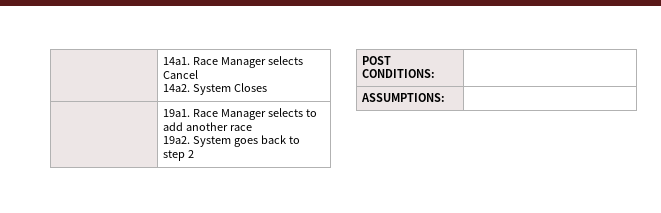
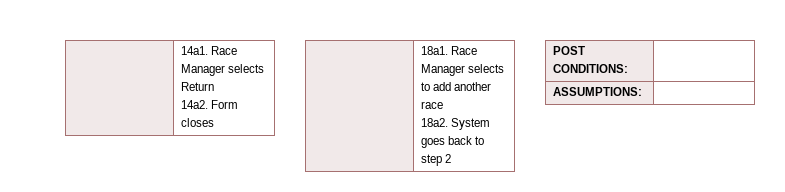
[163,70,199,79] Cancel -> [180,82,214,91] Return
[193,83,268,95] [163,109,191,117] System Closes // | 19a1. -> [211,100,239,109] [180,118,214,127] [420,46,448,55] Form closes // | 18a1.
[163,136,191,144] 19a2. -> [420,118,448,127] 18a2.

